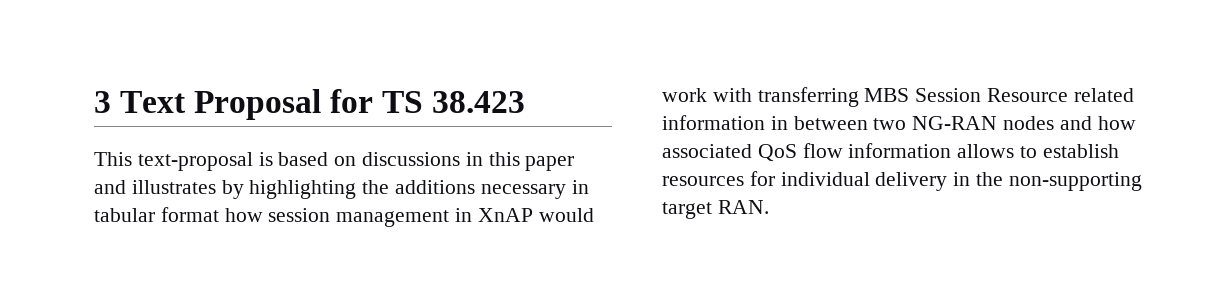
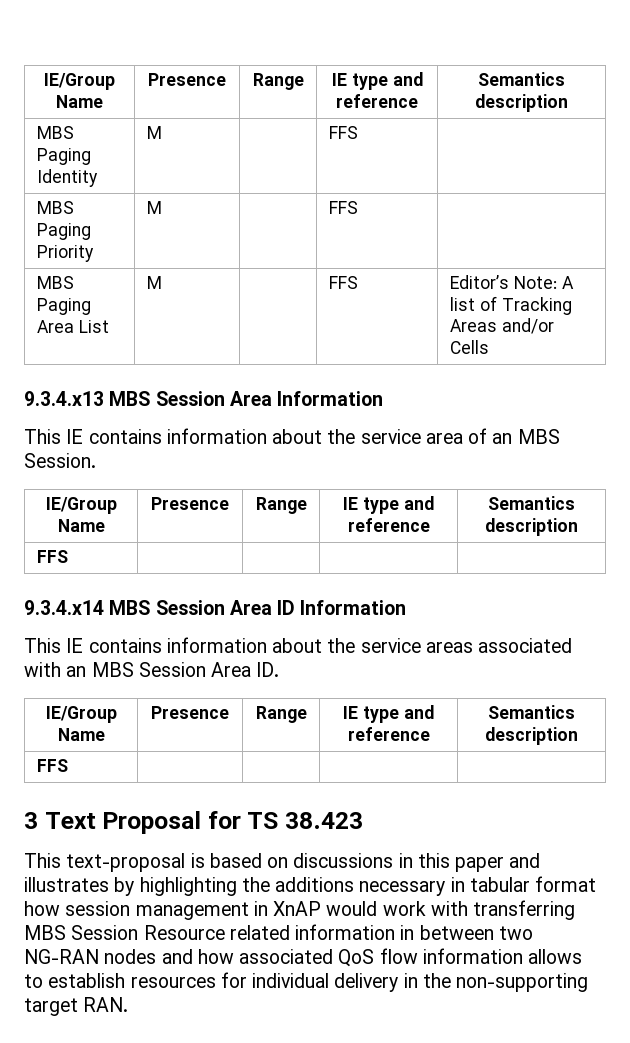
(94, 102) none -> [44,73,115,90] [56,95,103,108] [148,73,226,86] [252,73,304,90] [331,72,423,90] [336,94,418,108] [478,72,565,86] [475,94,568,112] [36,126,74,139] [36,148,91,165] [36,169,98,187] [146,126,162,139] [328,126,358,139] [36,201,74,214] [36,223,91,240] [36,245,94,262] [146,201,162,214] [328,201,358,214] [36,276,74,289] [36,298,91,315] [36,320,109,333] [146,276,162,289] [328,276,358,289] [449,275,574,289] [449,296,572,315] [449,318,554,334] [449,340,489,354] [24,391,384,406] [24,428,560,444] [24,453,96,468] [45,497,117,514] [57,519,105,532] [151,497,229,510] [255,497,307,514] [343,496,434,514] [347,518,430,532] [488,496,575,510] [485,518,578,536] [36,550,68,563] [24,600,407,615] [24,637,573,653] [24,662,280,677] [45,706,117,723] [57,728,105,741] [151,706,229,719] [255,706,307,723] [343,705,434,723] [347,727,430,741] [488,705,575,719] [485,727,578,745] [36,759,68,772] IE/Group Name | Presence | Range | IE type and reference | Semantics description // MBS Paging Identity | M | | FFS | // MBS Paging Priority | M | | FFS | // MBS Paging Area List | M | | FFS | Editor’s Note: A list of Tracking Areas and/or Cells // 9.3.4.x13 MBS Session Area Information // This IE contains information about the service area of an MBS Session. // IE/Group Name | Presence | Range | IE type and reference | Semantics description // FFS | | | | // 9.3.4.x14 MBS Session Area ID Information // This IE contains information about the service areas associated with an MBS Session Area ID. // IE/Group Name | Presence | Range | IE type and reference | Semantics description // FFS | | | | //

